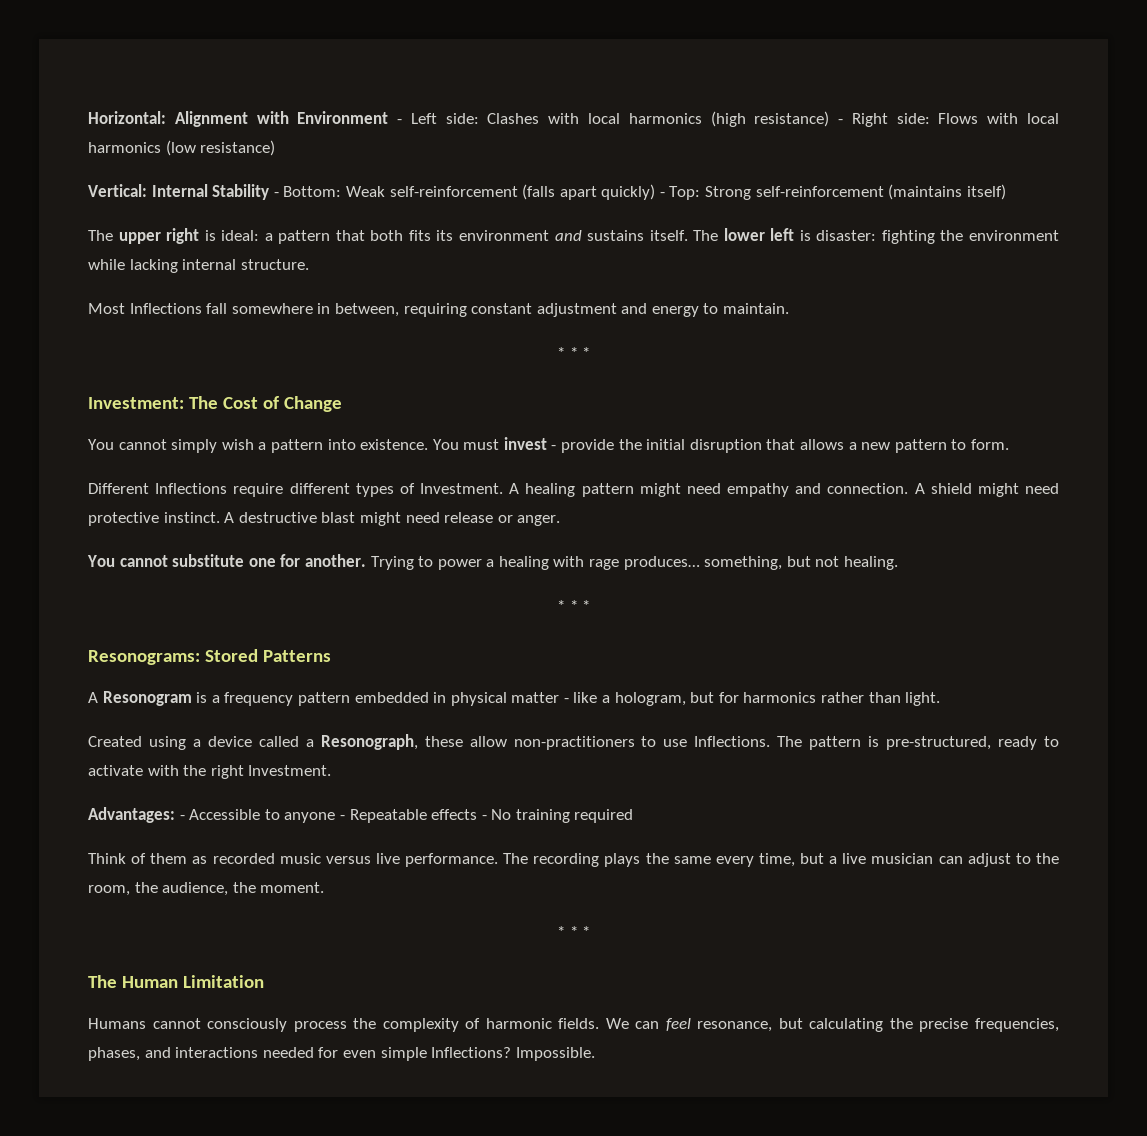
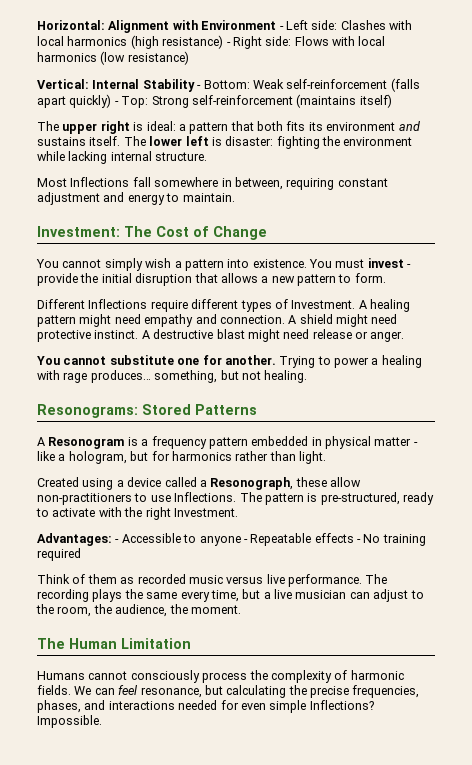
[556,347,591,358] // * * * -> (235, 197) none
[556,600,591,611] // * * * -> (308, 376) none
[556,926,591,937] // * * * -> (241, 609) none

